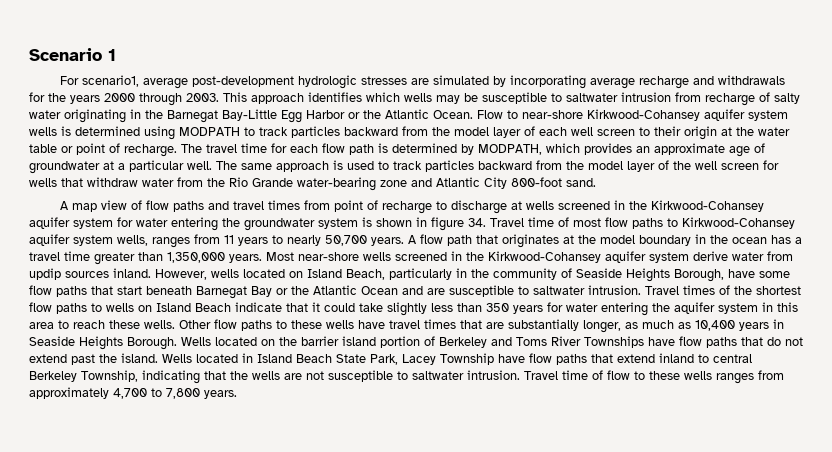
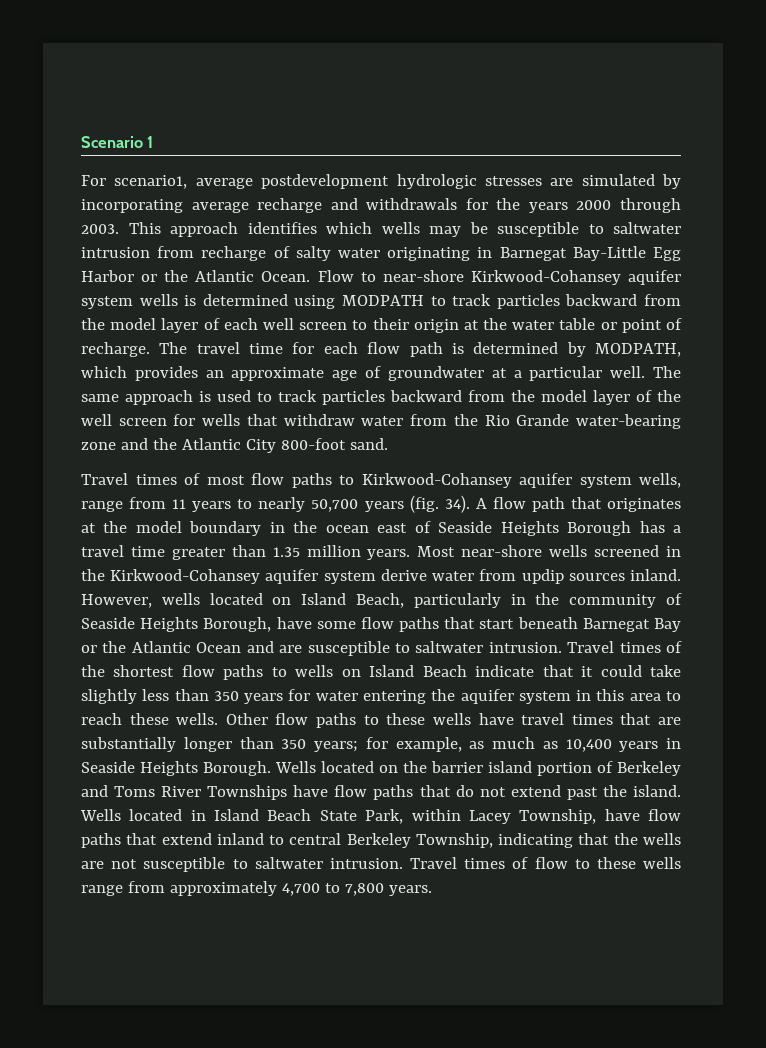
[191,76,294,87] post-development -> [261,174,390,189] postdevelopment
[145,110,163,119] the -> (493, 252) none
(432, 182) none -> [152,438,177,450] the
[59,200,764,214] [29,217,554,231] A map view of flow paths and travel times from point of recharge to discharge at wells screened in the Kirkwood-Cohansey aquifer system for water entering the groundwater system is shown in figure 34. Travel time -> [81,473,177,485] Travel times
[152,237,190,248] ranges -> [81,501,123,512] range
[371,237,404,246] years. -> [364,495,470,513] years (fig. 34).
(767, 240) none -> [377,521,632,536] east of Seaside Heights Borough
[167,252,225,263] 1,350,000 -> [272,545,361,557] 1.35 million
[583,320,621,333] longer, -> [183,737,462,752] longer than 350 years; for example,
[402,353,494,365] Lacey Township -> [411,809,597,824] within Lacey Township,
[562,370,588,380] time -> [464,858,506,869] times
[716,373,754,384] ranges -> [81,885,123,896] range

